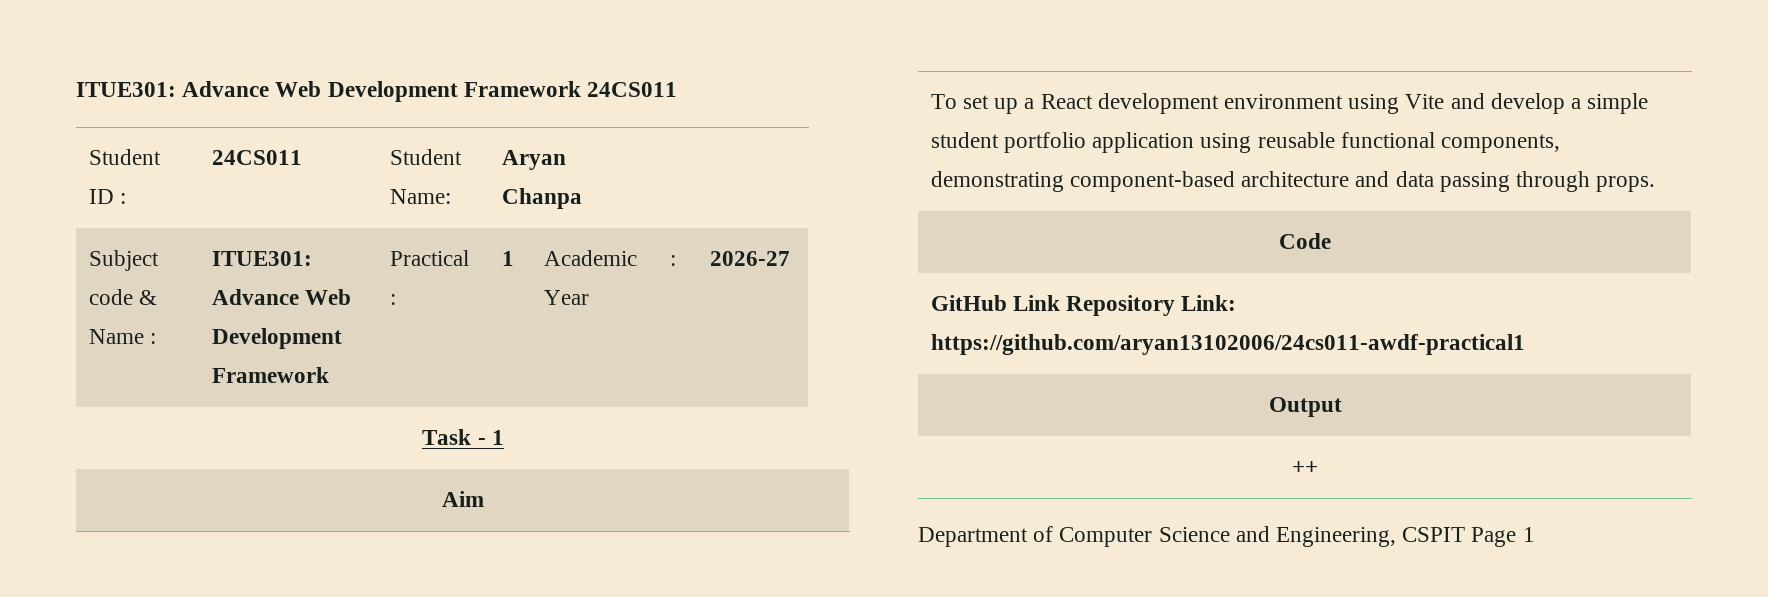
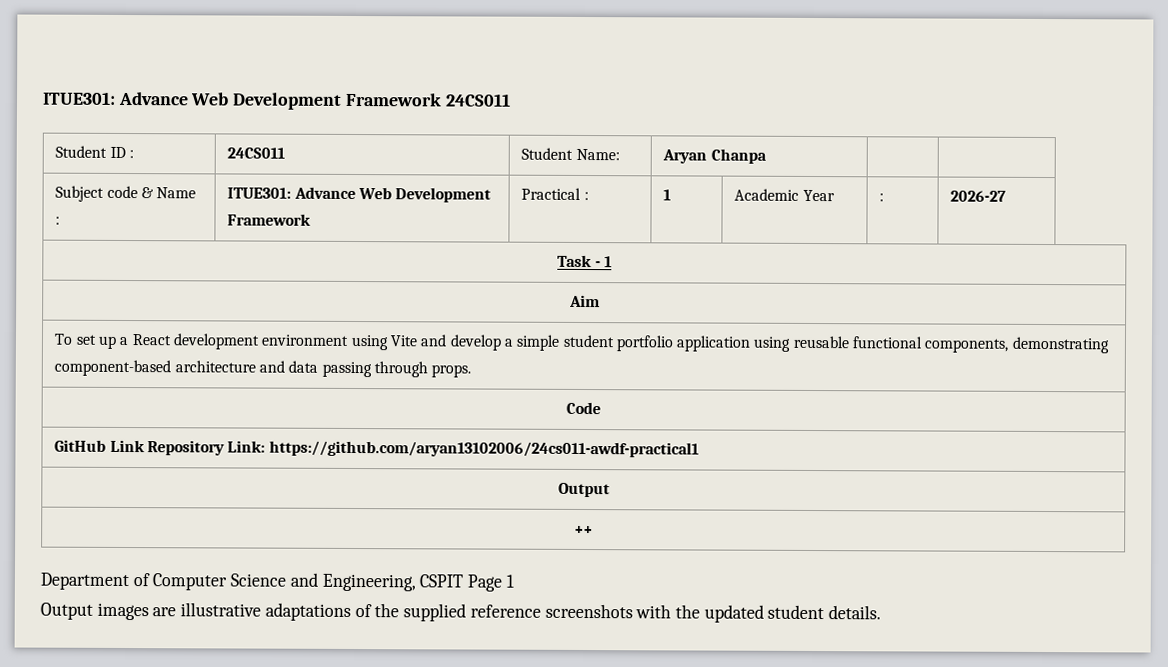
(1535, 534) none -> [40,602,882,623] // Output images are illustrative adaptations of the supplied reference screenshots with the updated student details.

